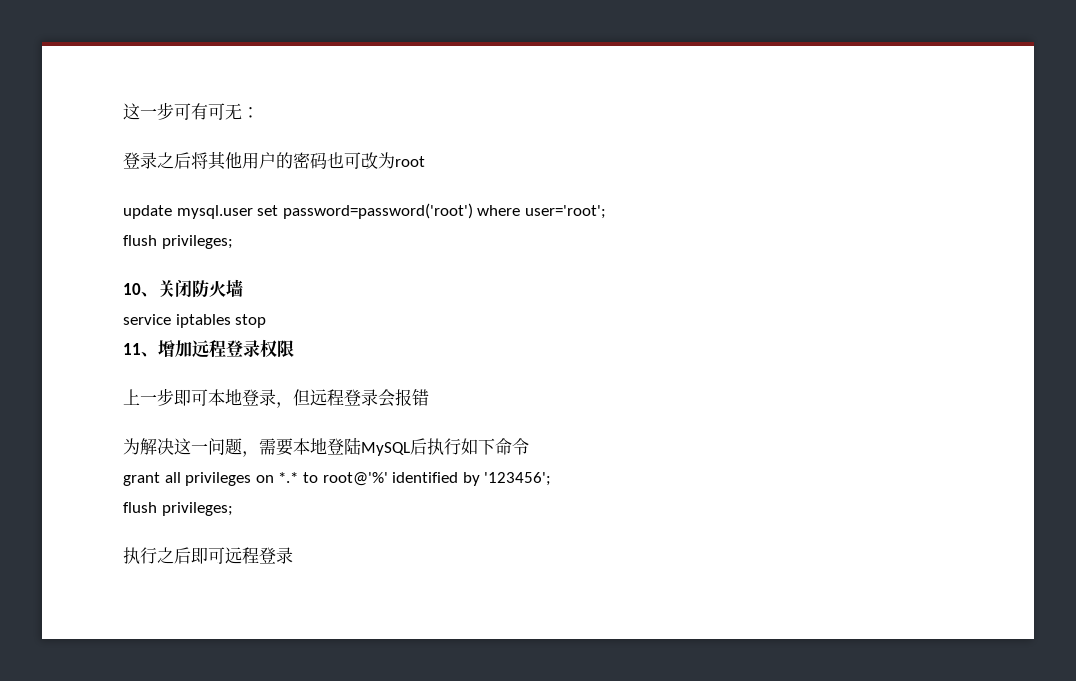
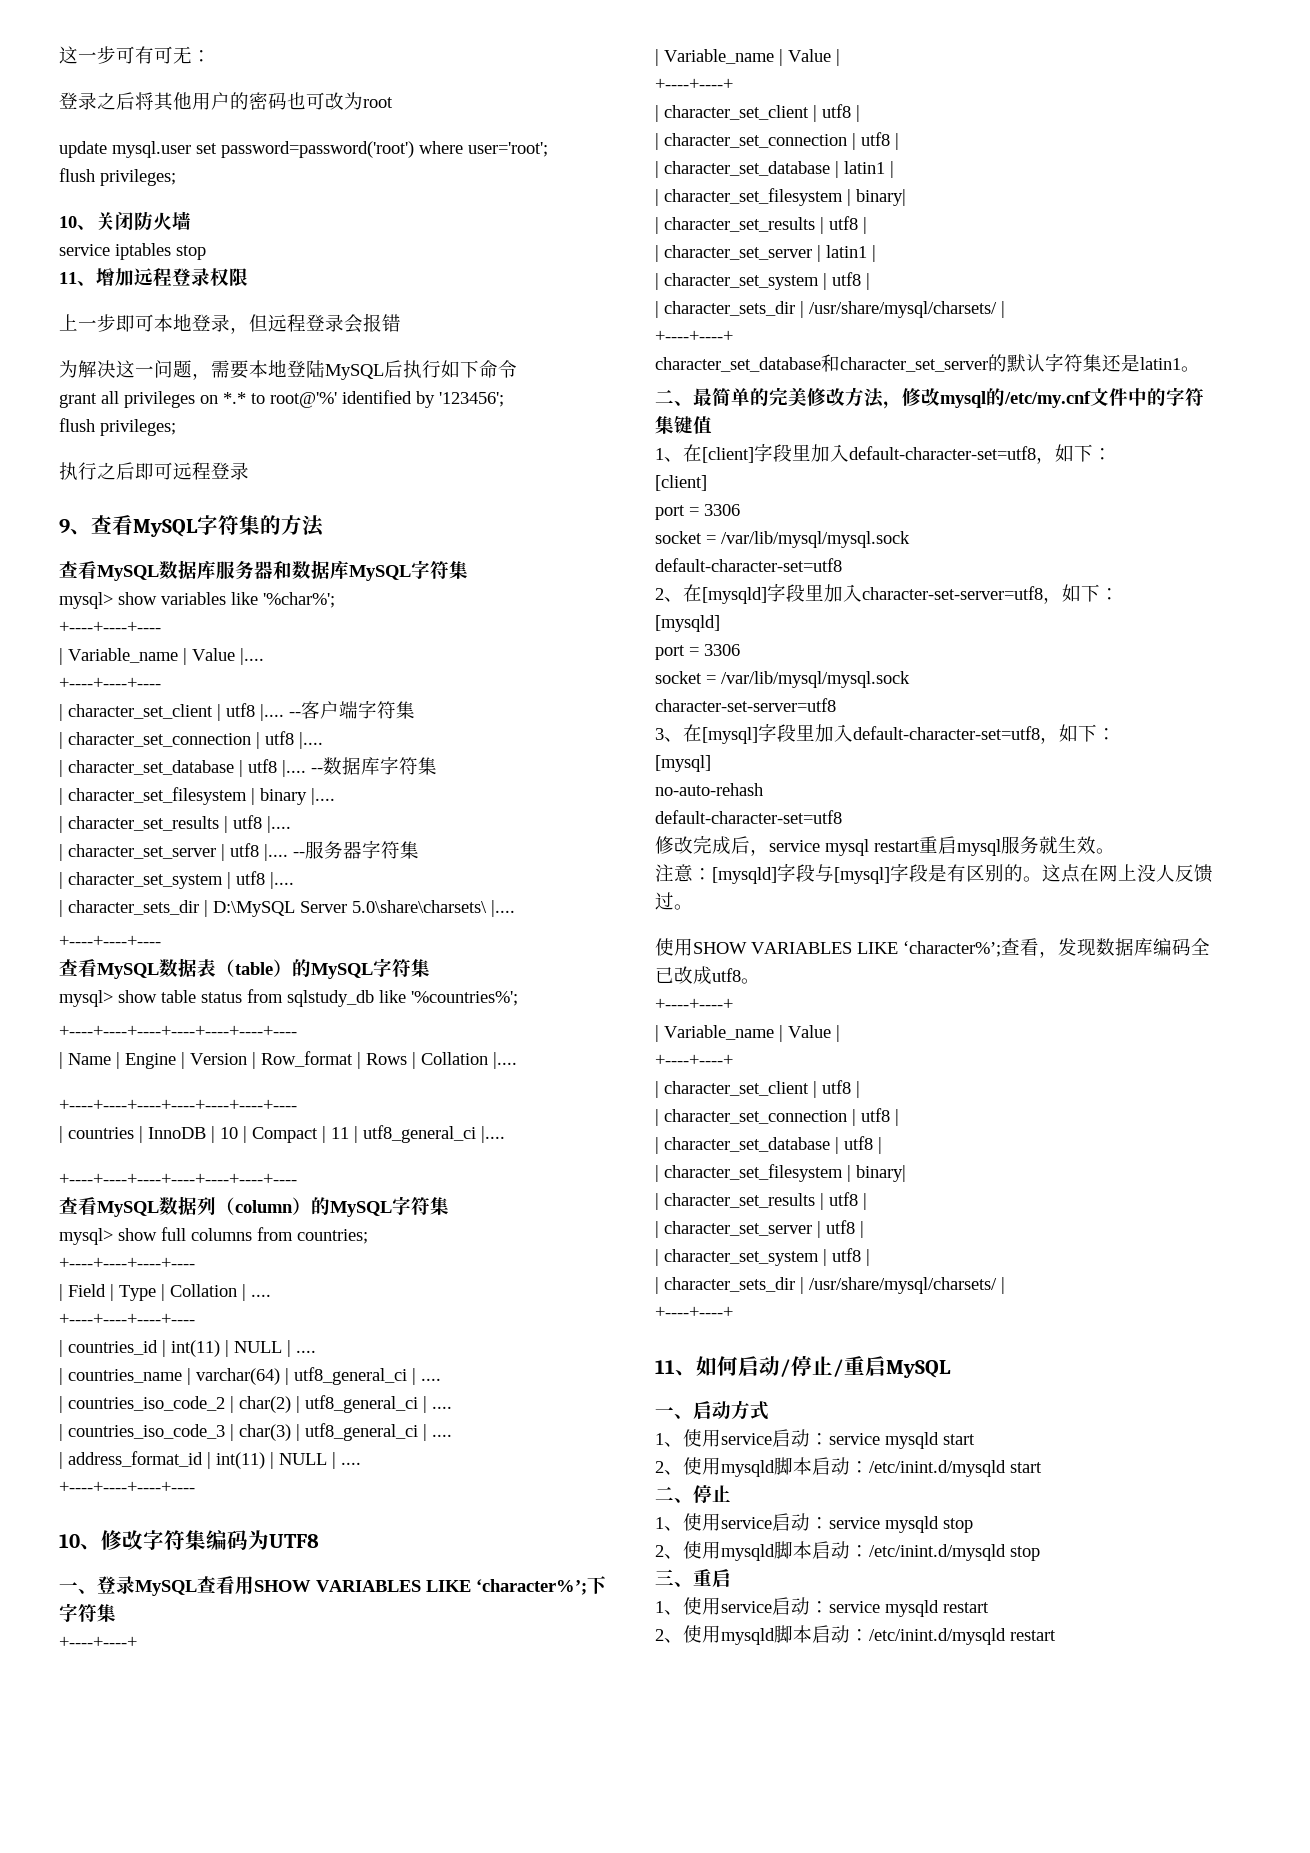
(293, 555) none -> [59,515,325,537] [59,560,468,581] [59,592,335,609] [59,621,161,633] [59,648,264,665] [59,677,161,689] [59,700,415,721] [59,731,323,749] [59,756,437,777] [59,787,335,805] [59,815,291,833] [59,840,419,861] [59,871,294,889] [59,900,515,917] [59,935,161,947] [59,958,430,979] [59,989,518,1007] [59,1025,297,1037] [59,1051,517,1069] [59,1099,297,1111] [59,1125,505,1143] [59,1173,297,1185] [59,1196,449,1217] [59,1227,368,1245] [59,1257,195,1269] [59,1284,271,1301] [59,1313,195,1325] [59,1340,316,1357] [59,1367,441,1385] [59,1395,452,1413] [59,1423,452,1441] [59,1451,361,1469] [59,1481,195,1493] [59,1530,319,1550] [59,1576,606,1596] [59,1603,116,1622] [59,1636,137,1648] [655,49,840,66] [655,78,733,90] [655,104,860,122] [655,132,899,150] [655,161,894,178] [655,188,906,206] [655,216,867,234] [655,245,876,262] [655,272,870,290] [655,301,1005,318] [655,330,733,342] [655,353,1200,372] [655,387,1204,409] [655,416,712,434] [655,443,1112,464] [655,475,707,491] [655,504,740,520] [655,531,910,548] [655,558,842,572] [655,583,1119,604] [655,615,720,632] [655,644,740,660] [655,671,910,688] [655,698,836,712] [655,723,1116,744] [655,755,711,772] [655,783,763,796] [655,810,842,824] [655,835,1115,856] [655,863,1213,884] [655,892,693,910] [655,938,1210,958] [655,966,760,985] [655,998,733,1010] [655,1025,840,1042] [655,1054,733,1066] [655,1080,860,1098] [655,1108,899,1126] [655,1136,882,1154] [655,1164,906,1182] [655,1192,867,1210] [655,1220,864,1238] [655,1248,870,1266] [655,1277,1005,1294] [655,1306,733,1318] [655,1355,951,1378] [655,1400,769,1420] [655,1429,975,1449] [655,1457,1042,1477] [655,1485,731,1503] [655,1513,973,1533] [655,1541,1040,1561] [655,1569,731,1587] [655,1597,989,1617] [655,1625,1056,1645] // 9、查看MySQL字符集的方法 // 查看MySQL数据库服务器和数据库MySQL字符集 // mysql> show variables like '%char%'; // +----+----+---- // | Variable_name | Value |.... // +----+----+---- // | character_set_client | utf8 |.... --客户端字符集 // | character_set_connection | utf8 |.... // | character_set_database | utf8 |.... --数据库字符集 // | character_set_filesystem | binary |.... // | character_set_results | utf8 |.... // | character_set_server | utf8 |.... --服务器字符集 // | character_set_system | utf8 |.... // | character_sets_dir | D:\MySQL Server 5.0\share\charsets\ |.... // +----+----+---- // 查看MySQL数据表（table）的MySQL字符集 // mysql> show table status from sqlstudy_db like '%countries%'; // +----+----+----+----+----+----+---- // | Name | Engine | Version | Row_format | Rows | Collation |.... // +----+----+----+----+----+----+---- // | countries | InnoDB | 10 | Compact | 11 | utf8_general_ci |.... // +----+----+----+----+----+----+---- // 查看MySQL数据列（column）的MySQL字符集 // mysql> show full columns from countries; // +----+----+----+---- // | Field | Type | Collation | .... // +----+----+----+---- // | countries_id | int(11) | NULL | .... // | countries_name | varchar(64) | utf8_general_ci | .... // | countries_iso_code_2 | char(2) | utf8_general_ci | .... // | countries_iso_code_3 | char(3) | utf8_general_ci | .... // | address_format_id | int(11) | NULL | .... // +----+----+----+---- // 10、修改字符集编码为UTF8 // 一、登录MySQL查看用SHOW VARIABLES LIKE ‘character%’;下字符集 // +----+----+ // | Variable_name | Value | // +----+----+ // | character_set_client | utf8 | // | character_set_connection | utf8 | // | character_set_database | latin1 | // | character_set_filesystem | binary| // | character_set_results | utf8 | // | character_set_server | latin1 | // | character_set_system | utf8 | // | character_sets_dir | /usr/share/mysql/charsets/ | // +----+----+ // character_set_database和character_set_server的默认字符集还是latin1。 // 二、最简单的完美修改方法，修改mysql的/etc/my.cnf文件中的字符集键值 // 1、在[client]字段里加入default-character-set=utf8，如下： // [client] // port = 3306 // socket = /var/lib/mysql/mysql.sock // default-character-set=utf8 // 2、在[mysqld]字段里加入character-set-server=utf8，如下： // [mysqld] // port = 3306 // socket = /var/lib/mysql/mysql.sock // character-set-server=utf8 // 3、在[mysql]字段里加入default-character-set=utf8，如下： // [mysql] // no-auto-rehash // default-character-set=utf8 // 修改完成后，service mysql restart重启mysql服务就生效。 // 注意：[mysqld]字段与[mysql]字段是有区别的。这点在网上没人反馈过。 // 使用SHOW VARIABLES LIKE ‘character%’;查看，发现数据库编码全已改成utf8。 // +----+----+ // | Variable_name | Value | // +----+----+ // | character_set_client | utf8 | // | character_set_connection | utf8 | // | character_set_database | utf8 | // | character_set_filesystem | binary| // | character_set_results | utf8 | // | character_set_server | utf8 | // | character_set_system | utf8 | // | character_sets_dir | /usr/share/mysql/charsets/ | // +----+----+ // 11、如何启动/停止/重启MySQL // 一、启动方式 // 1、使用service启动：service mysqld start // 2、使用mysqld脚本启动：/etc/inint.d/mysqld start // 二、停止 // 1、使用service启动：service mysqld stop // 2、使用mysqld脚本启动：/etc/inint.d/mysqld stop // 三、重启 // 1、使用service启动：service mysqld restart // 2、使用mysqld脚本启动：/etc/inint.d/mysqld restart

